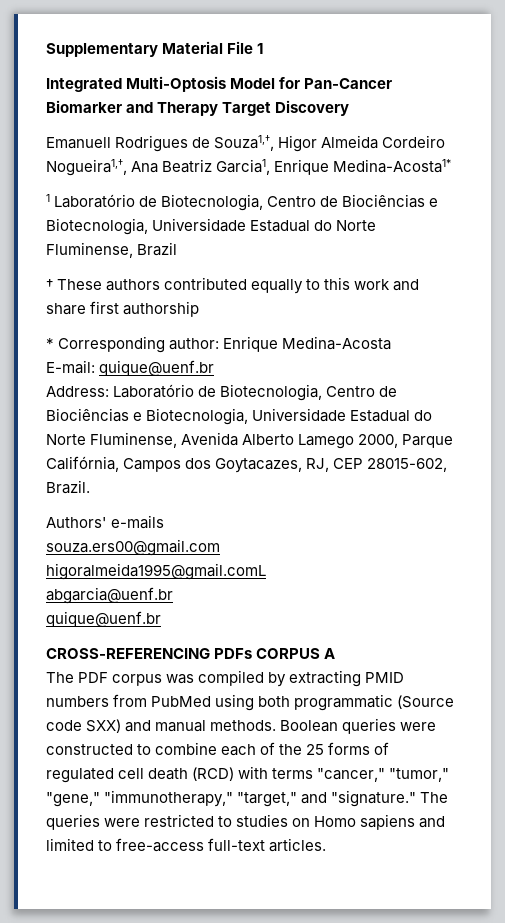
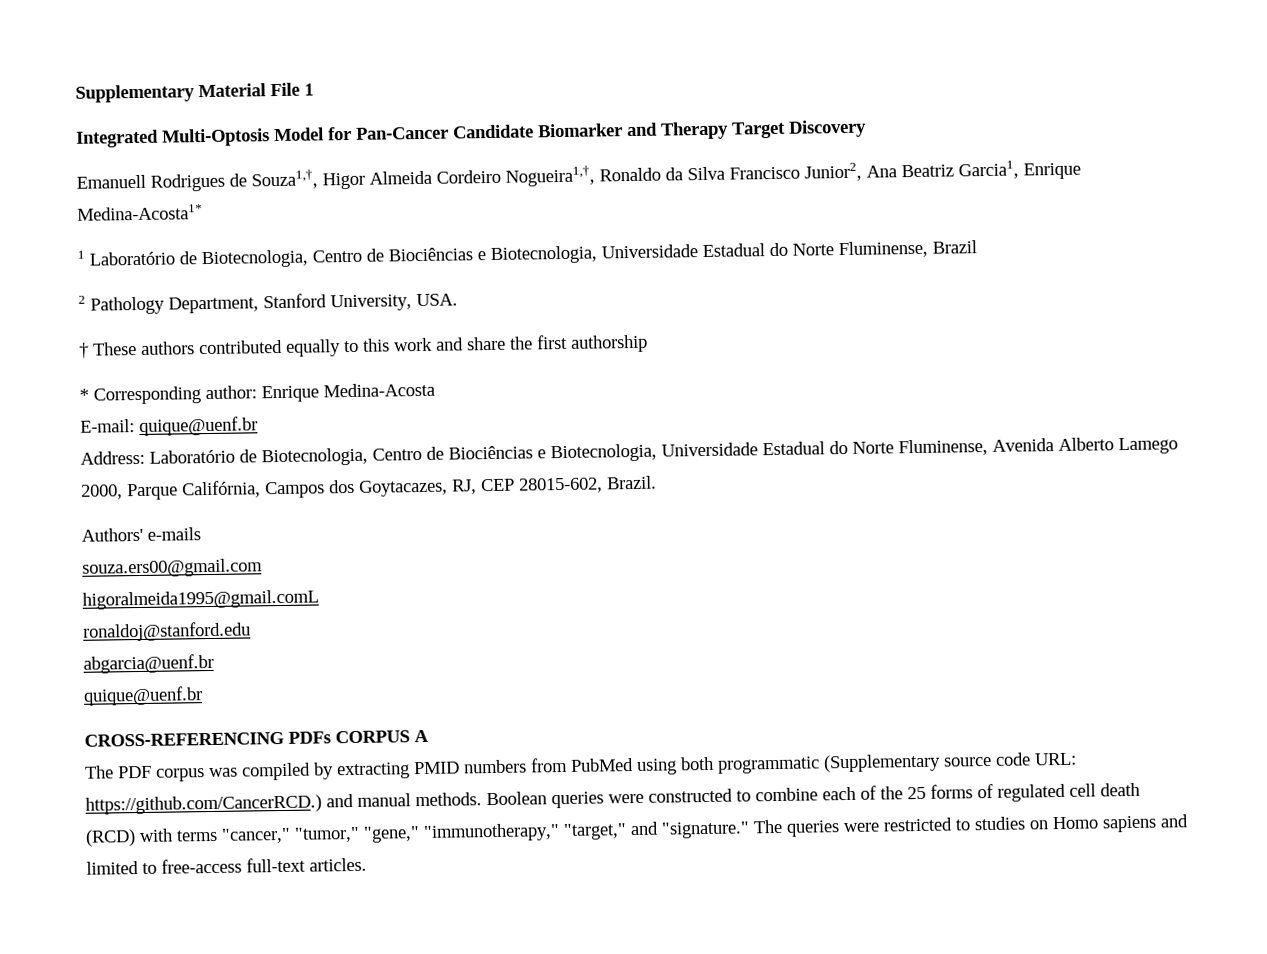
(393, 83) none -> [453,124,534,139] Candidate
(127, 167) none -> [599,162,862,182] Ronaldo da Silva Francisco Junior2,
(178, 249) none -> [78,293,458,315] // 2 Pathology Department, Stanford University, USA.
(86, 309) none -> [510,336,533,350] the
(266, 571) none -> [83,621,251,642] // ronaldoj@stanford.edu
[397,695,455,709] [46,719,122,733] (Source code SXX) -> [823,752,1077,773] [85,794,322,815] (Supplementary source code URL: https://github.com/CancerRCD.)

